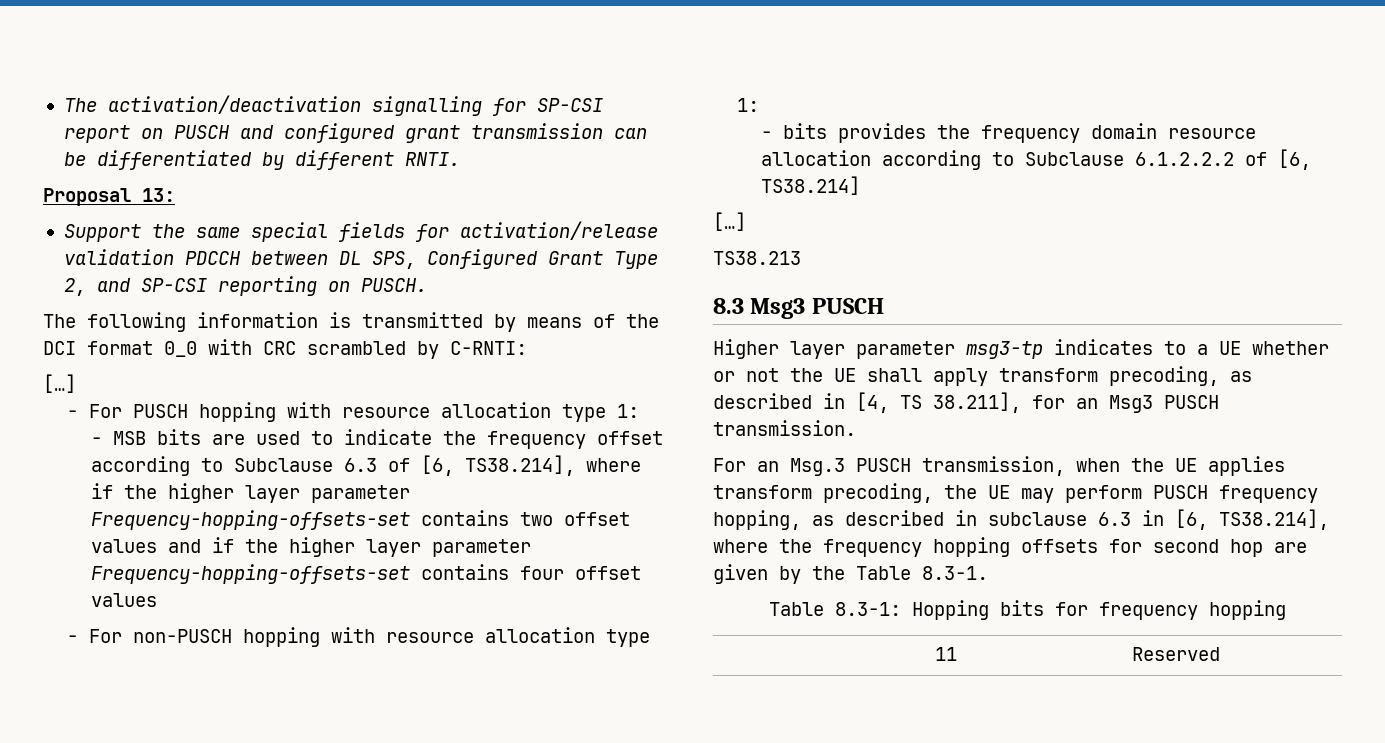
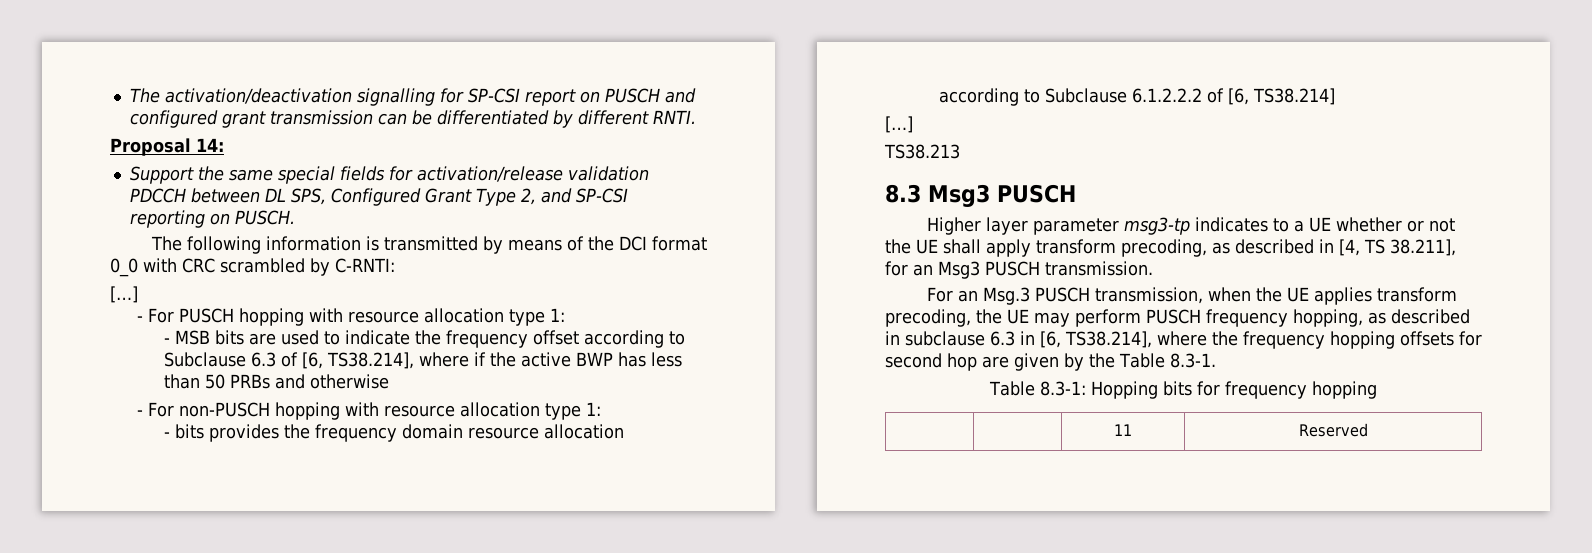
[142,188,175,202] 13: -> [196,138,224,152] 14:
[167,483,410,503] [90,510,630,530] [90,537,531,557] [90,564,641,584] [90,593,157,607] higher layer parameter Frequency-hopping-offsets-set contains two offset values and if the higher layer parameter Frequency-hopping-offsets-set contains four offset values -> [521,352,683,367] [164,374,390,389] active BWP has less than 50 PRBs and otherwise

